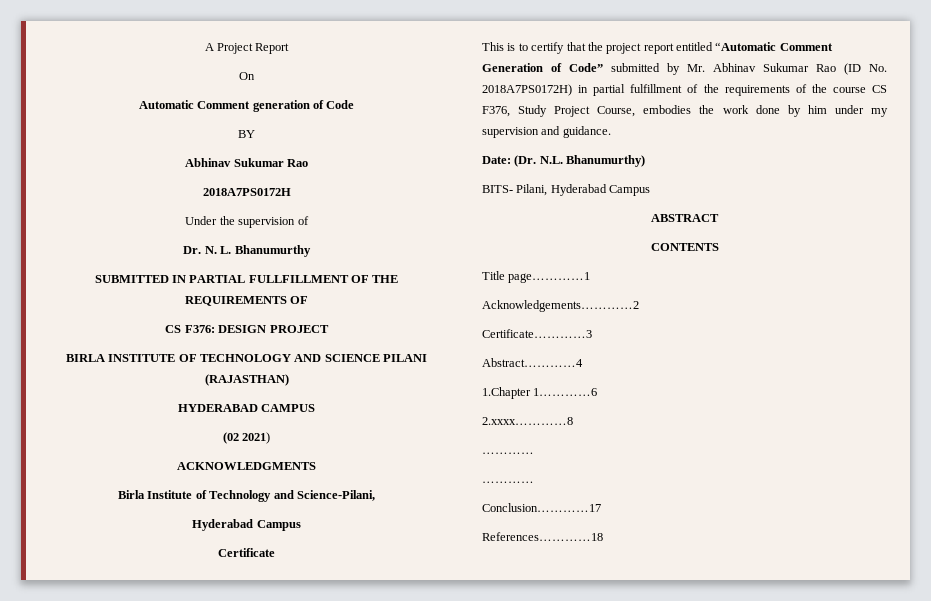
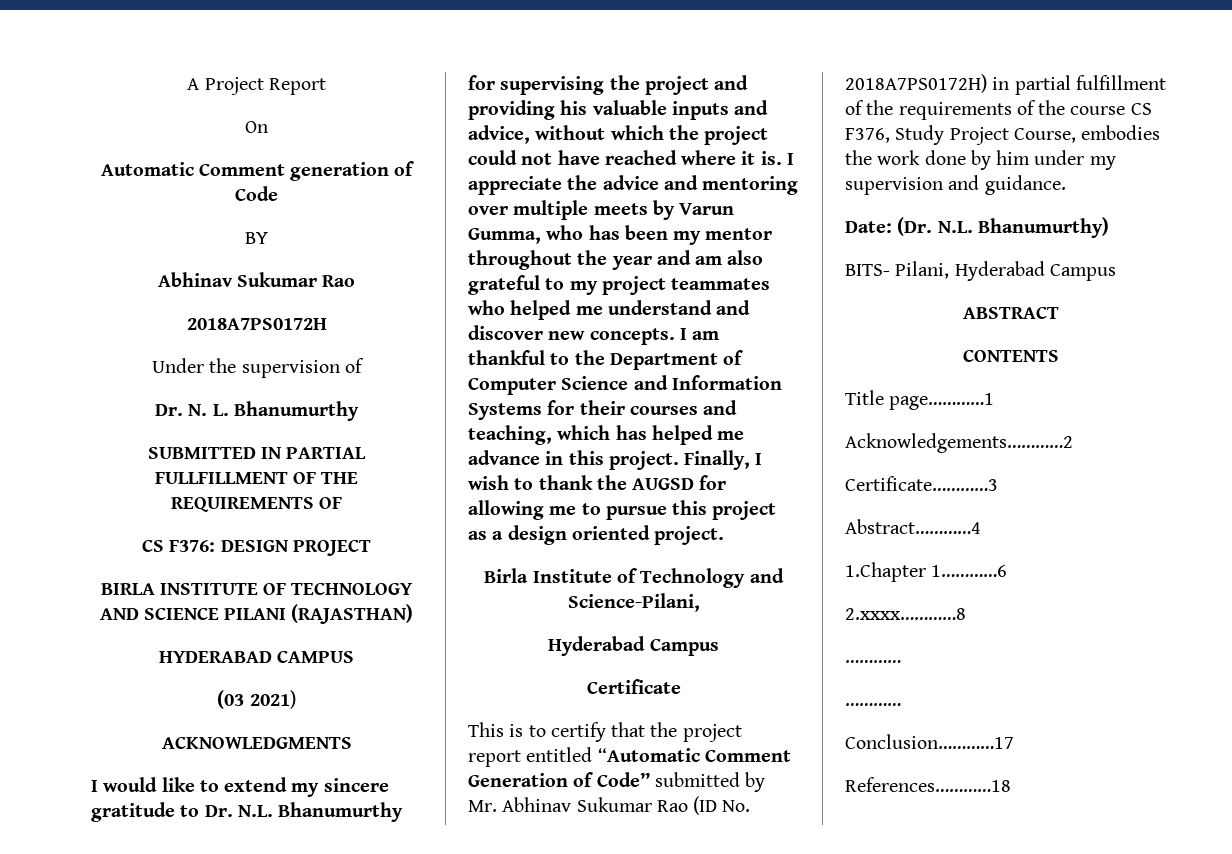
[222,432,239,444] (02 -> [217,690,245,709] (03
(316, 466) none -> [91,777,389,797] [91,802,404,822] [468,75,749,95] [468,100,769,120] [468,125,769,145] [468,150,794,165] [468,175,799,195] [468,200,735,220] [468,225,773,245] [468,250,764,270] [468,275,771,295] [468,300,751,320] [468,325,720,345] [468,350,744,370] [468,375,782,395] [468,400,738,420] [468,425,745,445] [468,450,763,470] [468,475,727,490] [468,500,777,520] [468,525,725,545] // I would like to extend my sincere gratitude to Dr. N.L. Bhanumurthy for supervising the project and providing his valuable inputs and advice, without which the project could not have reached where it is. I appreciate the advice and mentoring over multiple meets by Varun Gumma, who has been my mentor throughout the year and am also grateful to my project teammates who helped me understand and discover new concepts. I am thankful to the Department of Computer Science and Information Systems for their courses and teaching, which has helped me advance in this project. Finally, I wish to thank the AUGSD for allowing me to pursue this project as a design oriented project.

